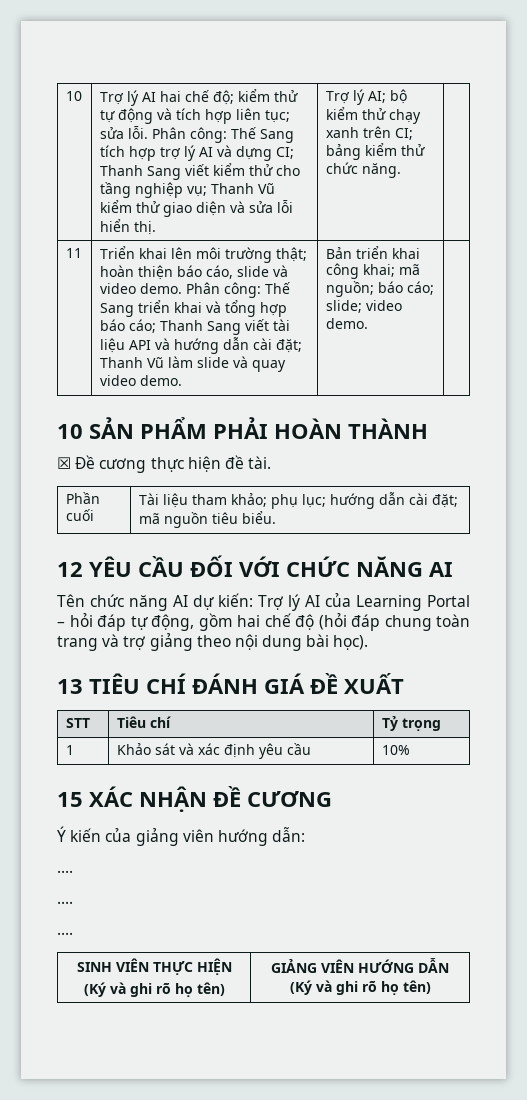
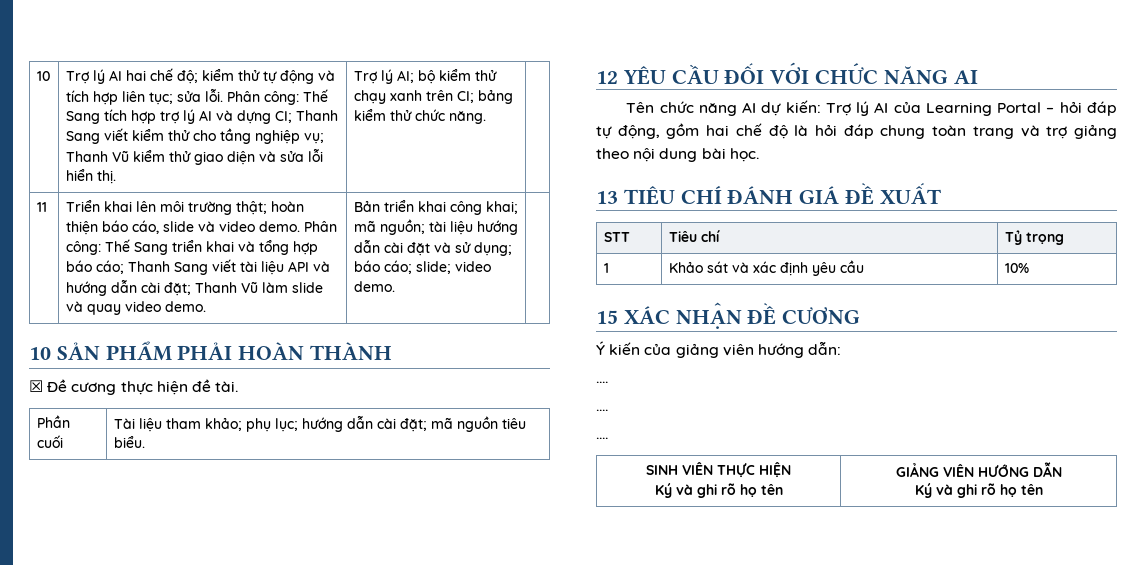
(374, 289) none -> [428,220,518,235] [353,239,512,256] tài liệu hướng dẫn cài đặt và sử dụng;
[318,613,347,630] (hỏi -> [794,124,837,136] là hỏi
[333,635,369,650] học). -> [729,148,759,162] học.
[83,982,225,997] (Ký và ghi rõ họ tên) -> [654,483,783,498] Ký và ghi rõ họ tên
[289,980,431,995] (Ký và ghi rõ họ tên) -> [914,483,1043,498] Ký và ghi rõ họ tên

